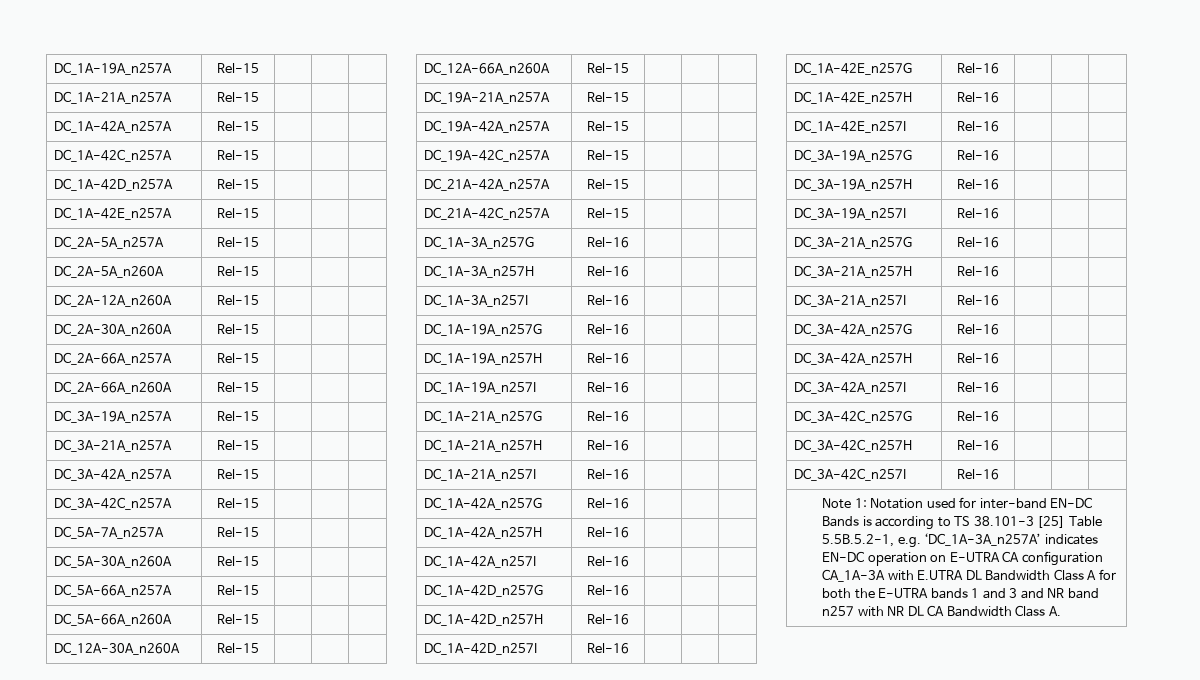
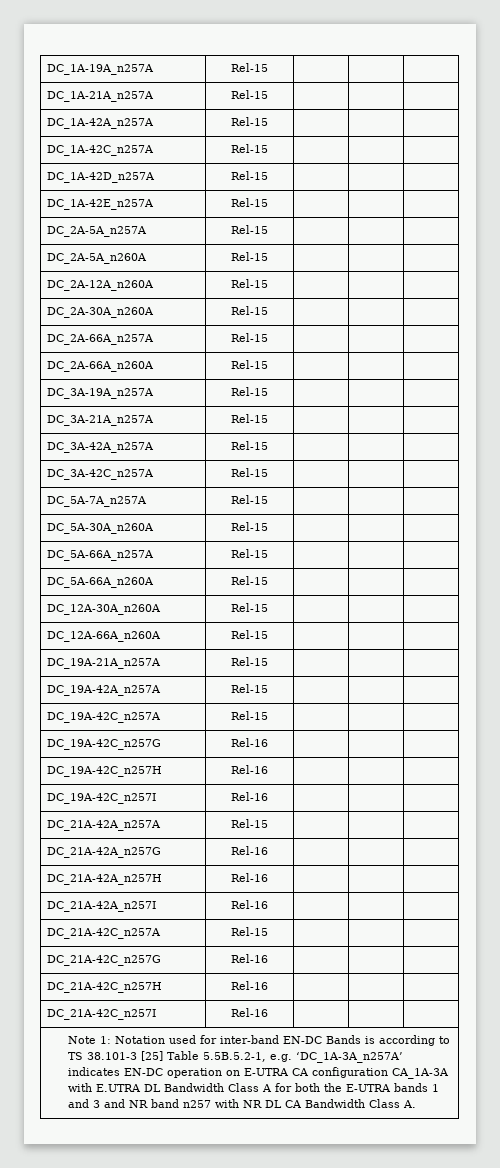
[423,178,550,191] [587,179,629,189] DC_21A-42A_n257A | Rel-15 -> [46,739,161,750] [231,738,268,747] [46,766,162,777] [231,765,268,774] [46,793,156,804] [231,792,268,801] [46,820,161,831] [231,819,268,828] [46,847,161,858] [231,846,268,855] [46,874,162,885] [231,873,268,882] [46,901,156,912] [231,900,268,909] DC_19A-42C_n257G | Rel-16 | | | // DC_19A-42C_n257H | Rel-16 | | | // DC_19A-42C_n257I | Rel-16 | | | // DC_21A-42A_n257A | Rel-15 | | | // DC_21A-42A_n257G | Rel-16 | | | // DC_21A-42A_n257H | Rel-16 | | | // DC_21A-42A_n257I | Rel-16
[423,236,534,249] [587,237,629,248] [423,265,534,278] [587,266,629,277] [423,294,528,307] [587,295,629,306] [423,323,542,336] [587,324,629,335] [423,352,542,365] [587,353,629,364] [423,381,536,394] [587,382,629,393] [423,410,542,423] [587,411,629,422] [423,439,542,452] [587,440,629,451] [423,468,536,481] [587,469,629,480] [423,497,542,510] [587,498,629,509] [423,526,542,539] [587,527,629,538] [423,555,536,568] [587,556,629,567] [423,584,543,597] [587,585,629,596] [423,613,543,626] [587,614,629,625] [423,642,537,655] [587,643,629,654] [793,62,912,75] [957,63,999,74] [793,91,912,104] [957,92,999,103] [793,120,906,133] [957,121,999,132] [793,149,912,162] [957,150,999,161] [793,178,912,191] [957,179,999,190] [793,207,906,220] [957,208,999,219] [793,236,912,249] [957,237,999,248] [793,265,912,278] [957,266,999,277] [793,294,906,307] [957,295,999,306] [793,323,912,336] [957,324,999,335] [793,352,912,365] [957,353,999,364] [793,381,906,394] [957,382,999,393] [793,410,912,423] [957,411,999,422] [793,439,912,452] [957,440,999,451] [793,468,906,481] DC_1A-3A_n257G | Rel-16 | | | // DC_1A-3A_n257H | Rel-16 | | | // DC_1A-3A_n257I | Rel-16 | | | // DC_1A-19A_n257G | Rel-16 | | | // DC_1A-19A_n257H | Rel-16 | | | // DC_1A-19A_n257I | Rel-16 | | | // DC_1A-21A_n257G | Rel-16 | | | // DC_1A-21A_n257H | Rel-16 | | | // DC_1A-21A_n257I | Rel-16 | | | // DC_1A-42A_n257G | Rel-16 | | | // DC_1A-42A_n257H | Rel-16 | | | // DC_1A-42A_n257I | Rel-16 | | | // DC_1A-42D_n257G | Rel-16 | | | // DC_1A-42D_n257H | Rel-16 | | | // DC_1A-42D_n257I | Rel-16 | | | // DC_1A-42E_n257G | Rel-16 | | | // DC_1A-42E_n257H | Rel-16 | | | // DC_1A-42E_n257I | Rel-16 | | | // DC_3A-19A_n257G | Rel-16 | | | // DC_3A-19A_n257H | Rel-16 | | | // DC_3A-19A_n257I | Rel-16 | | | // DC_3A-21A_n257G | Rel-16 | | | // DC_3A-21A_n257H | Rel-16 | | | // DC_3A-21A_n257I | Rel-16 | | | // DC_3A-42A_n257G | Rel-16 | | | // DC_3A-42A_n257H | Rel-16 | | | // DC_3A-42A_n257I | Rel-16 | | | // DC_3A-42C_n257G | Rel-16 | | | // DC_3A-42C_n257H | Rel-16 | | | // DC_3A-42C_n257I -> [46,955,161,966] [231,954,268,963] [46,982,162,993] [231,981,268,990] [46,1009,156,1020] DC_21A-42C_n257G | Rel-16 | | | // DC_21A-42C_n257H | Rel-16 | | | // DC_21A-42C_n257I

